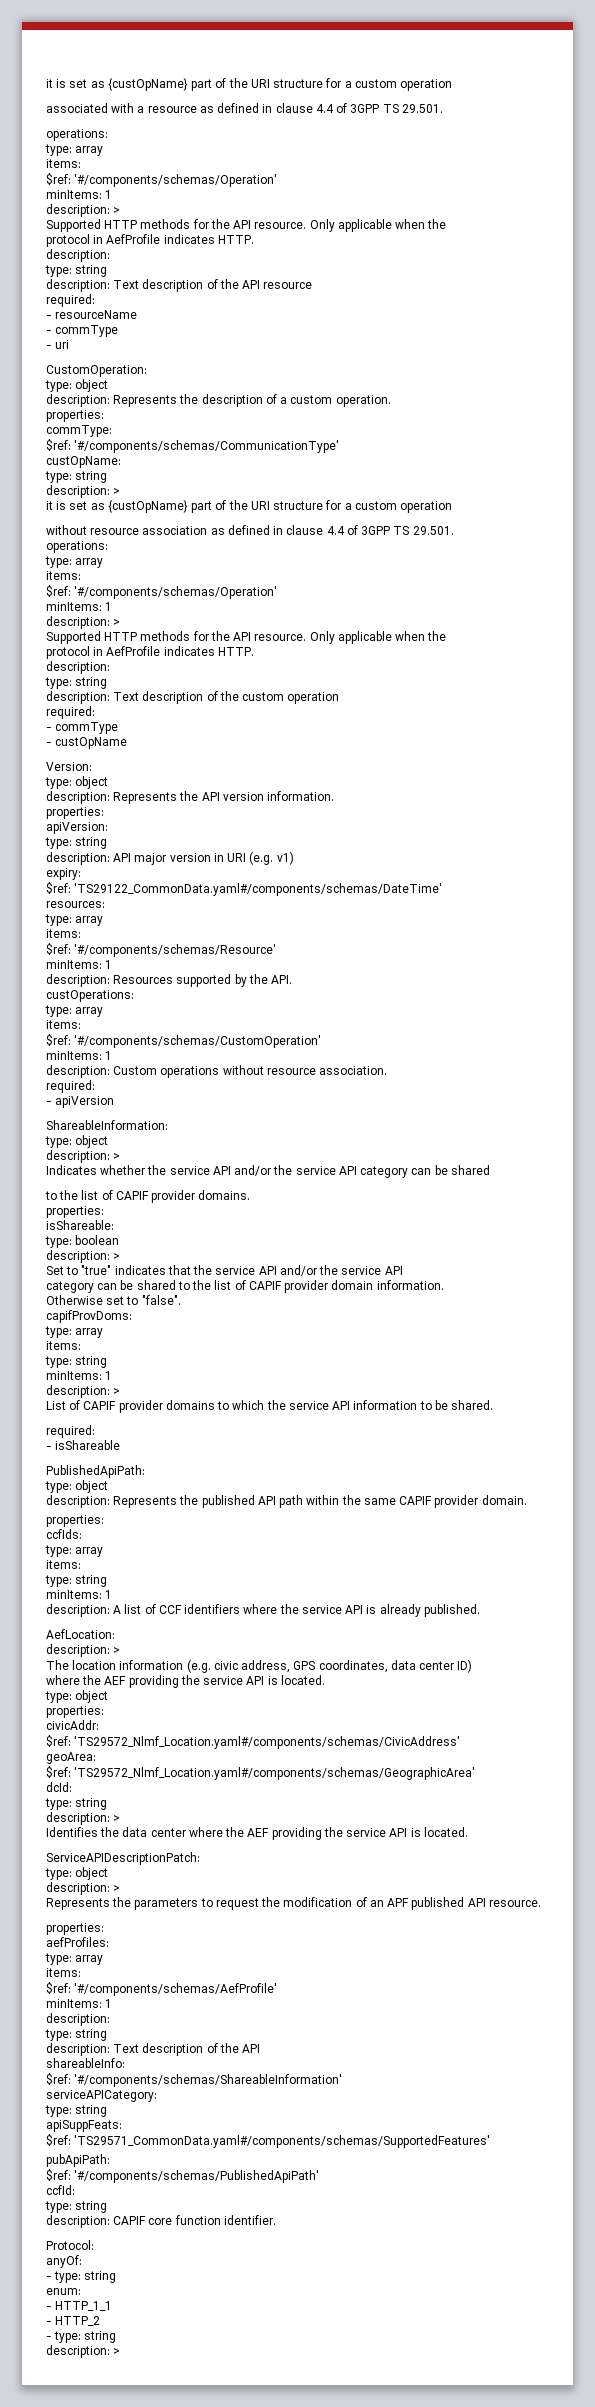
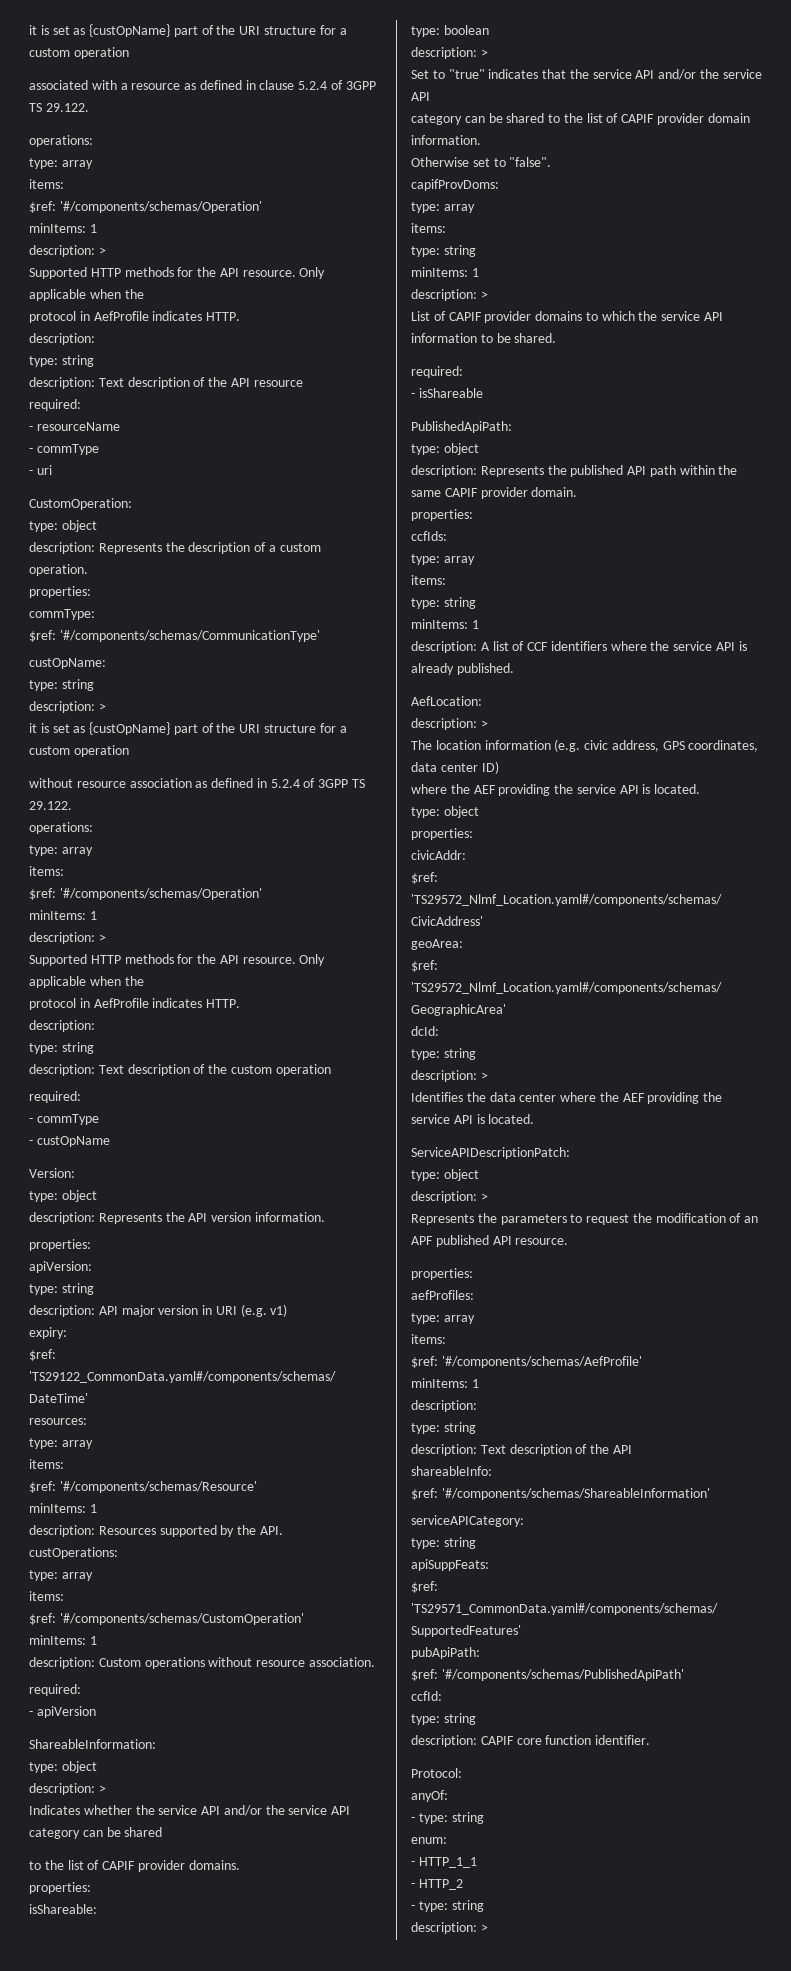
[315,103,443,113] 4.4 of 3GPP TS 29.501. -> [298,80,376,90] [29,103,89,112] 5.2.4 of 3GPP TS 29.122.
[286,525,454,535] clause 4.4 of 3GPP TS 29.501. -> [270,778,366,788] [29,801,72,810] 5.2.4 of 3GPP TS 29.122.

